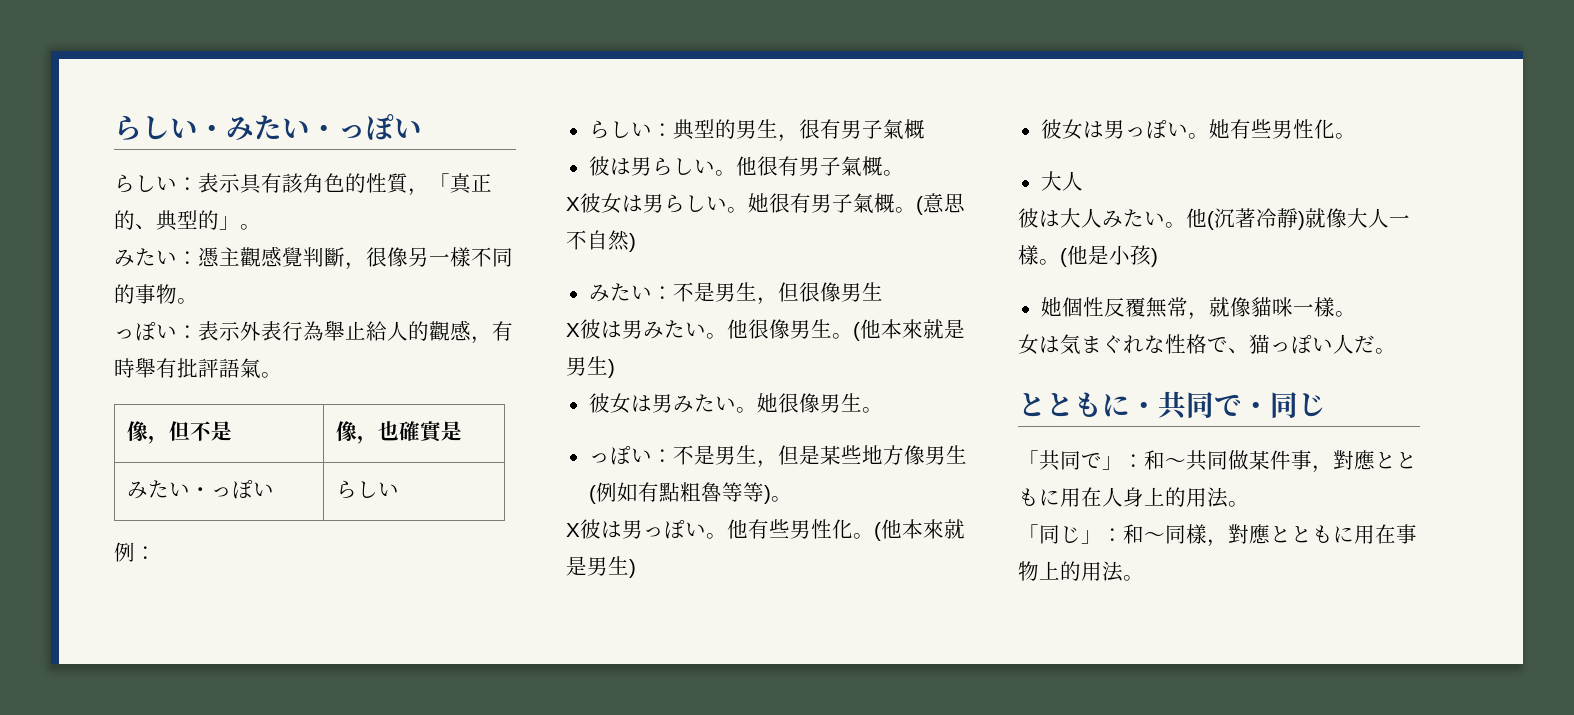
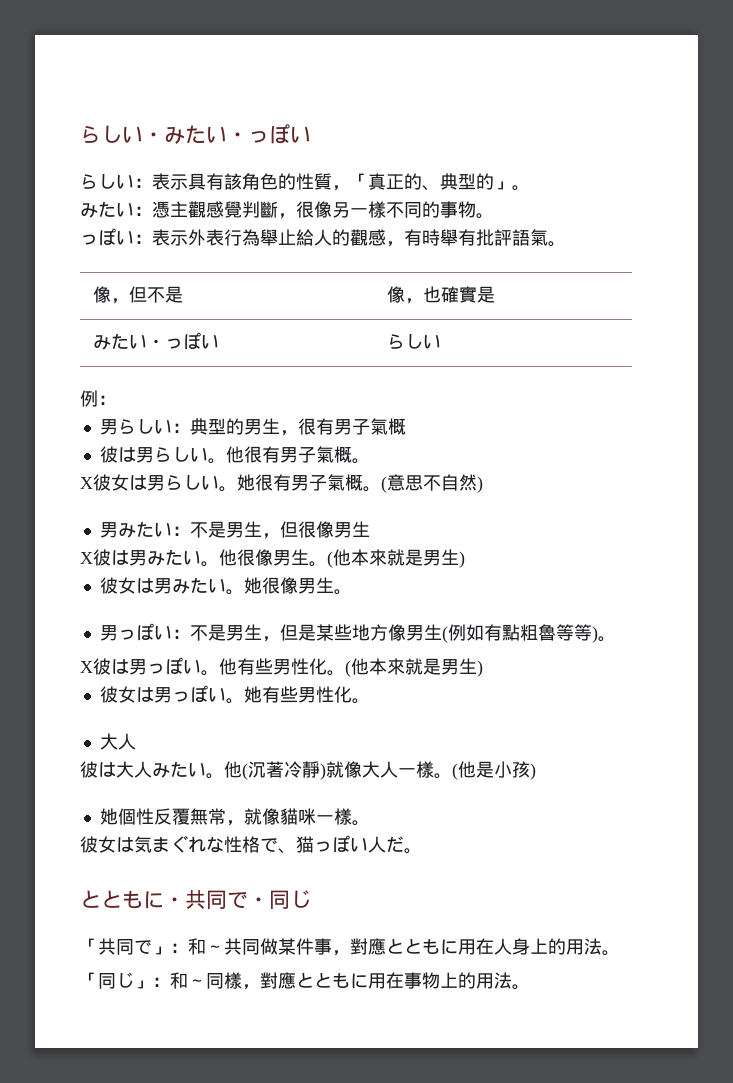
(156, 553) none -> [99,419,118,435] 男
(636, 242) none -> [99,522,118,538] 男
(883, 410) none -> [99,625,118,641] 男
(1356, 314) none -> [80,836,98,853] 彼

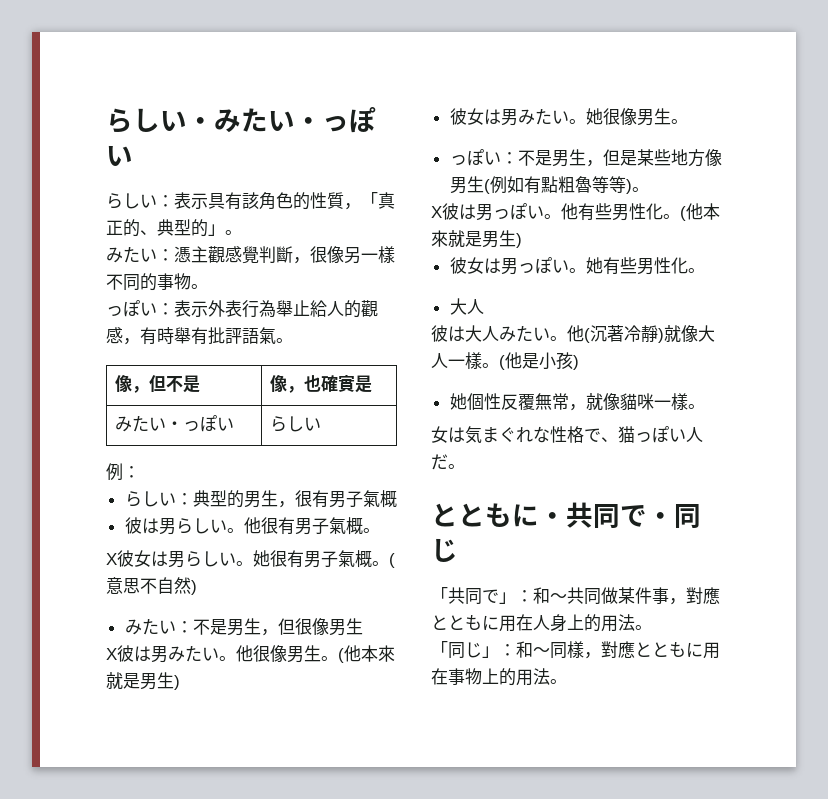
[99,419,118,435] 男 -> (140, 472) none
[99,522,118,538] 男 -> (197, 587) none
[99,625,118,641] 男 -> (688, 121) none
[80,836,98,853] 彼 -> (705, 406) none

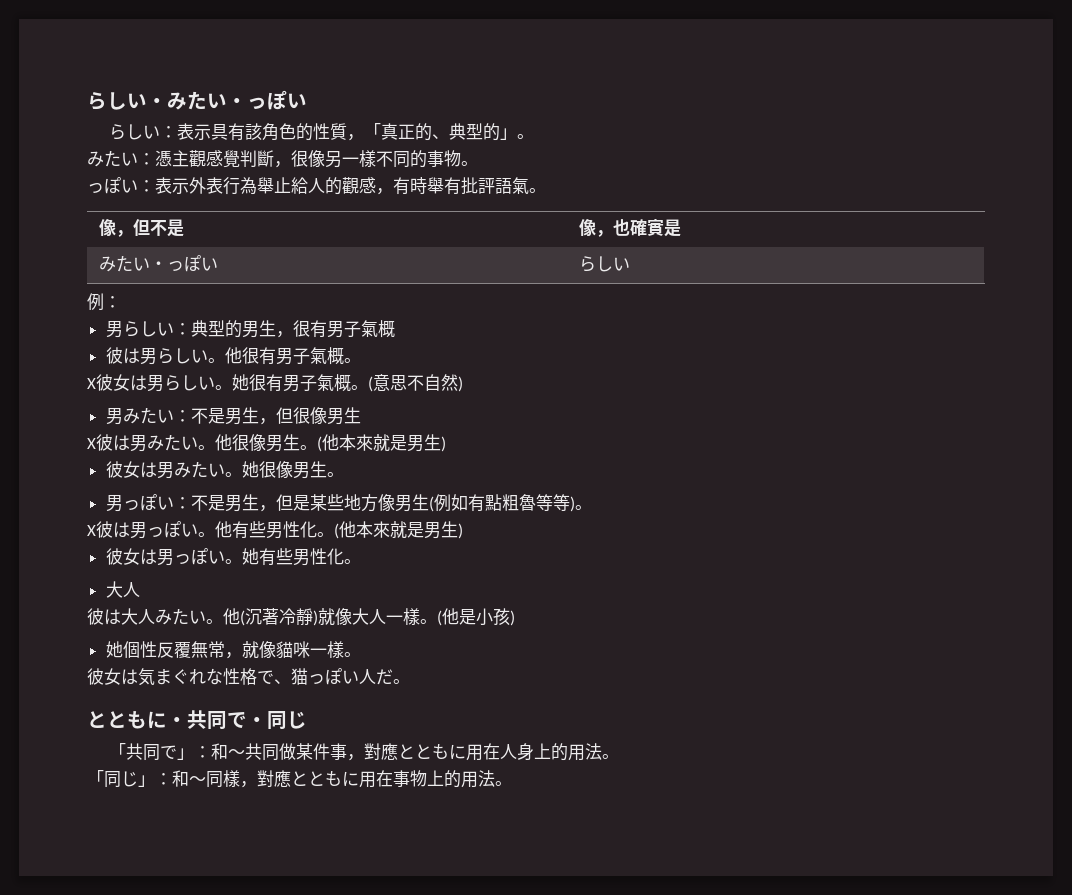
(140, 472) none -> [105,321,123,338] 男
(197, 587) none -> [105,408,123,425] 男
(688, 121) none -> [105,495,123,512] 男
(705, 406) none -> [87,668,104,685] 彼

